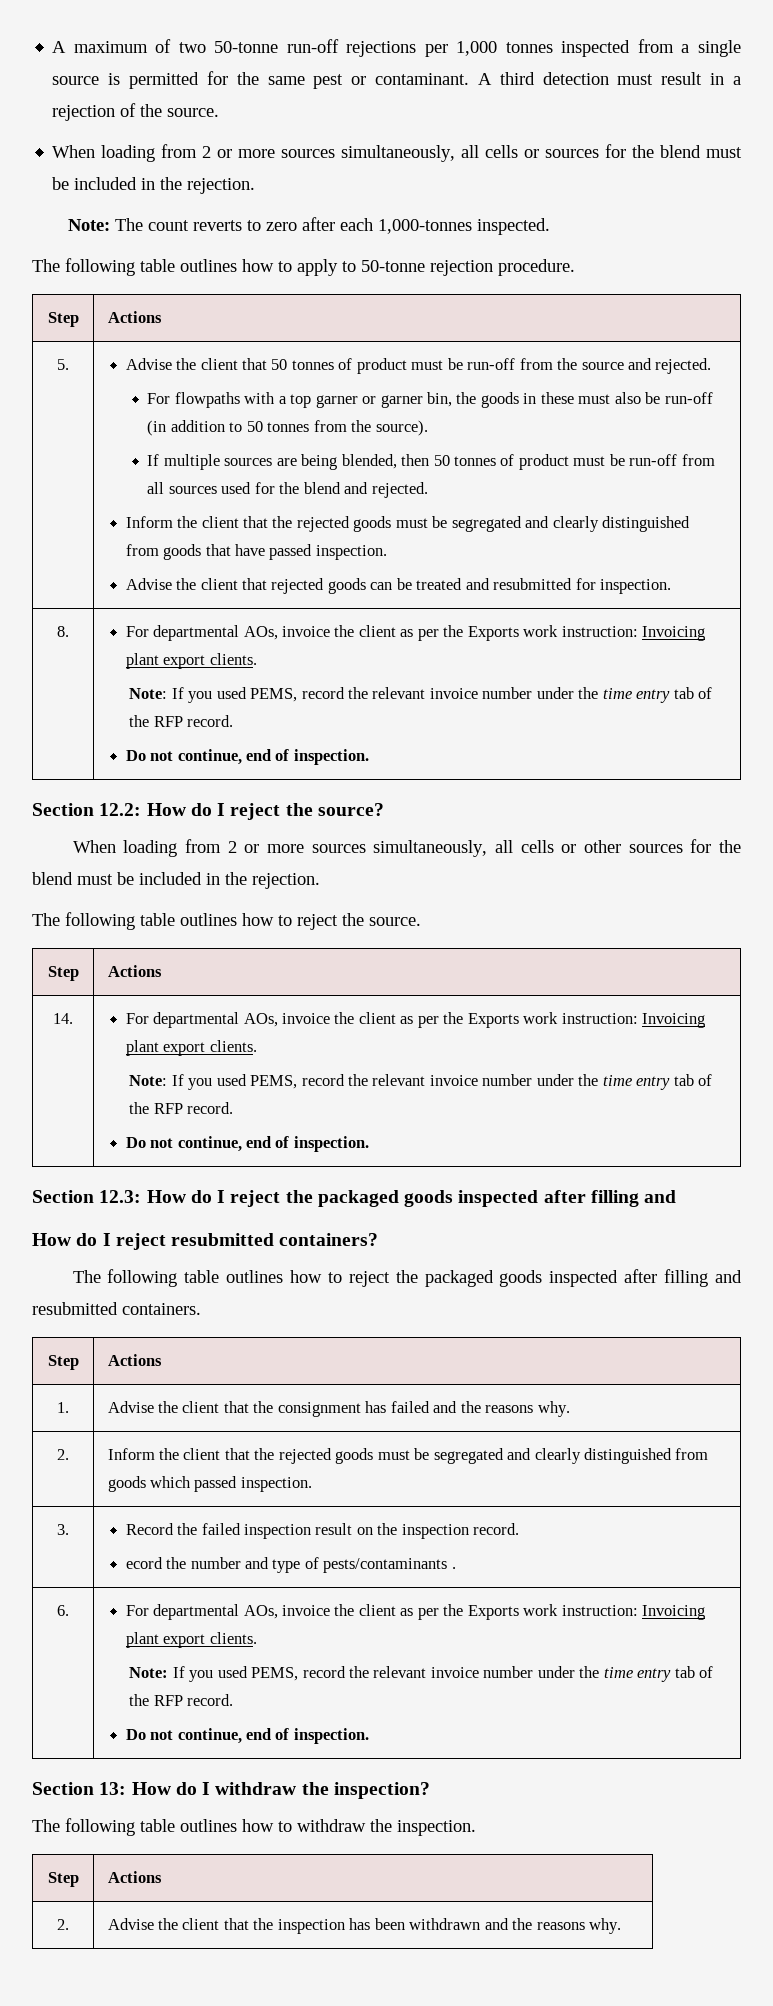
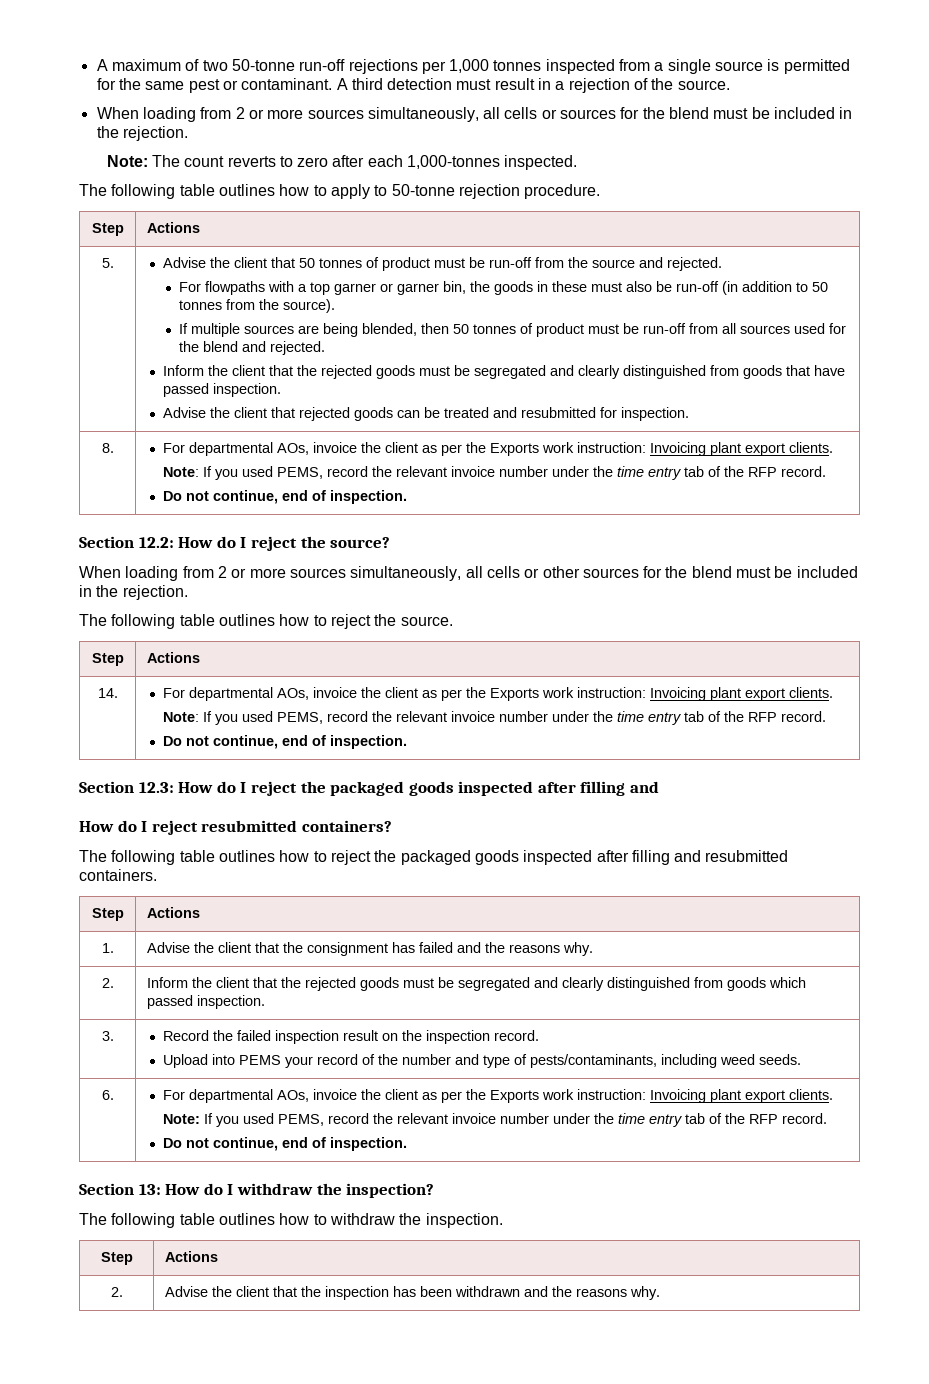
[125,1557,163,1569] ecord -> [162,1054,375,1068] Upload into PEMS your record of
[323,1558,456,1573] pests/contaminants . -> [529,1054,801,1068] pests/contaminants, including weed seeds.

